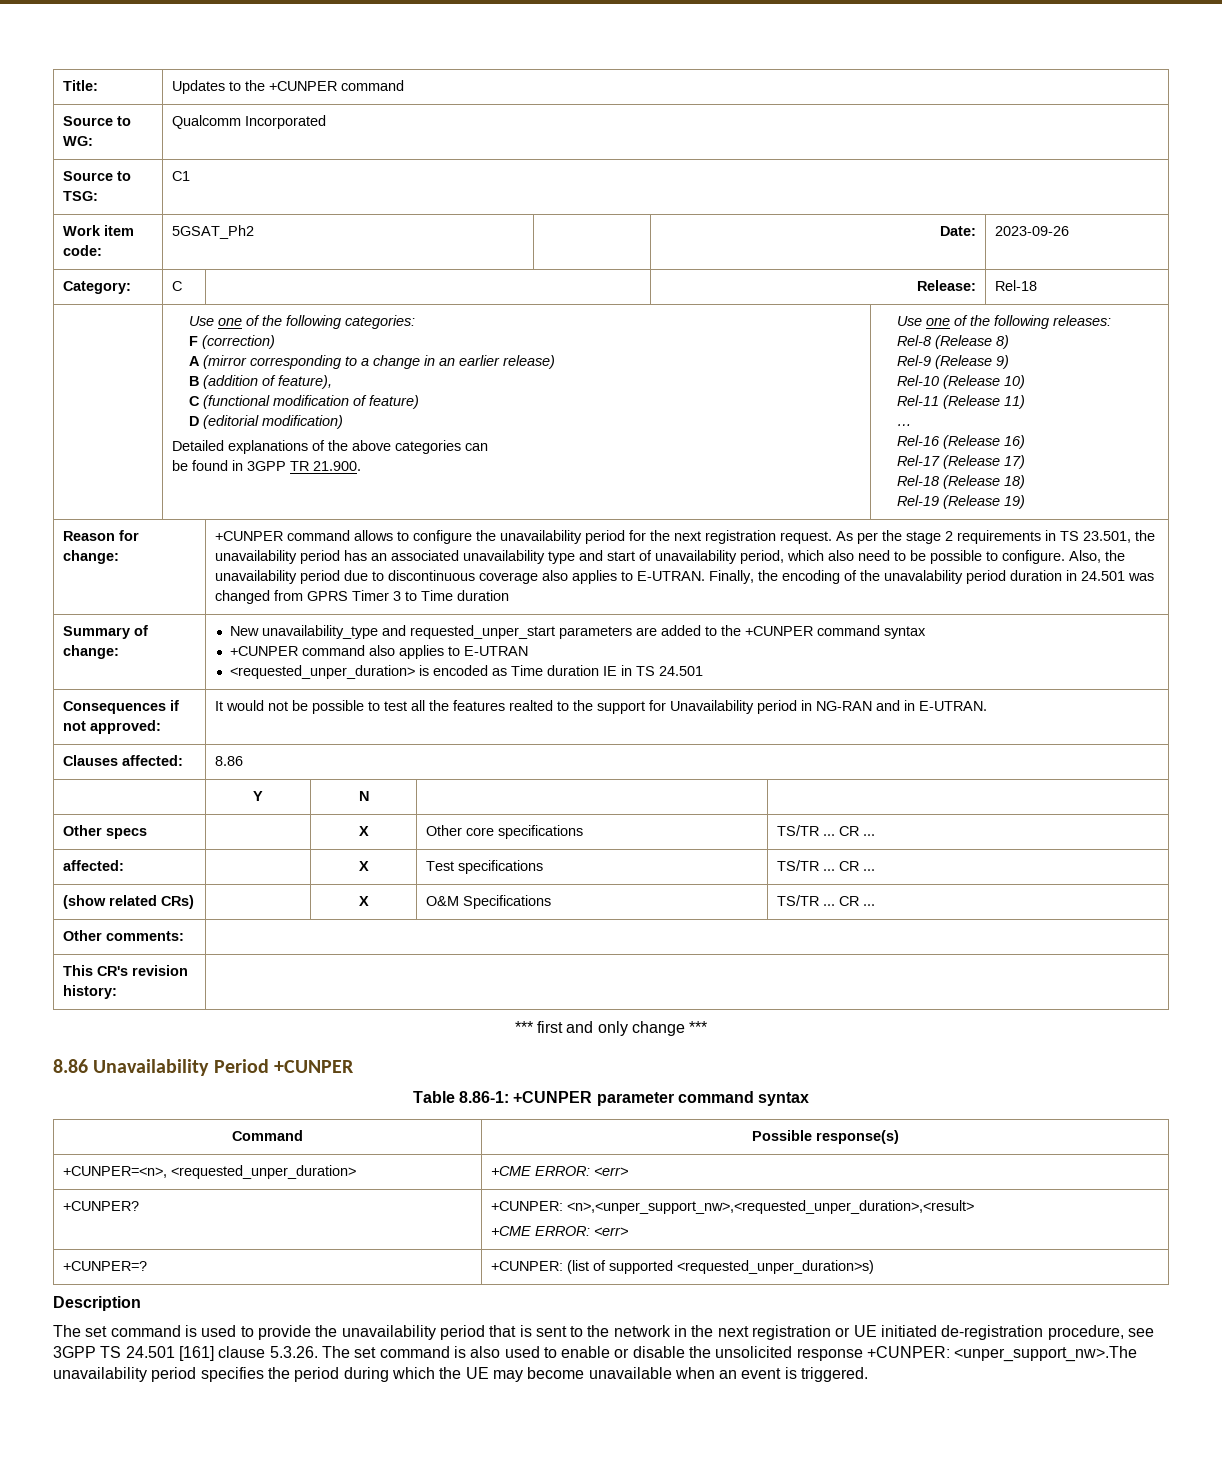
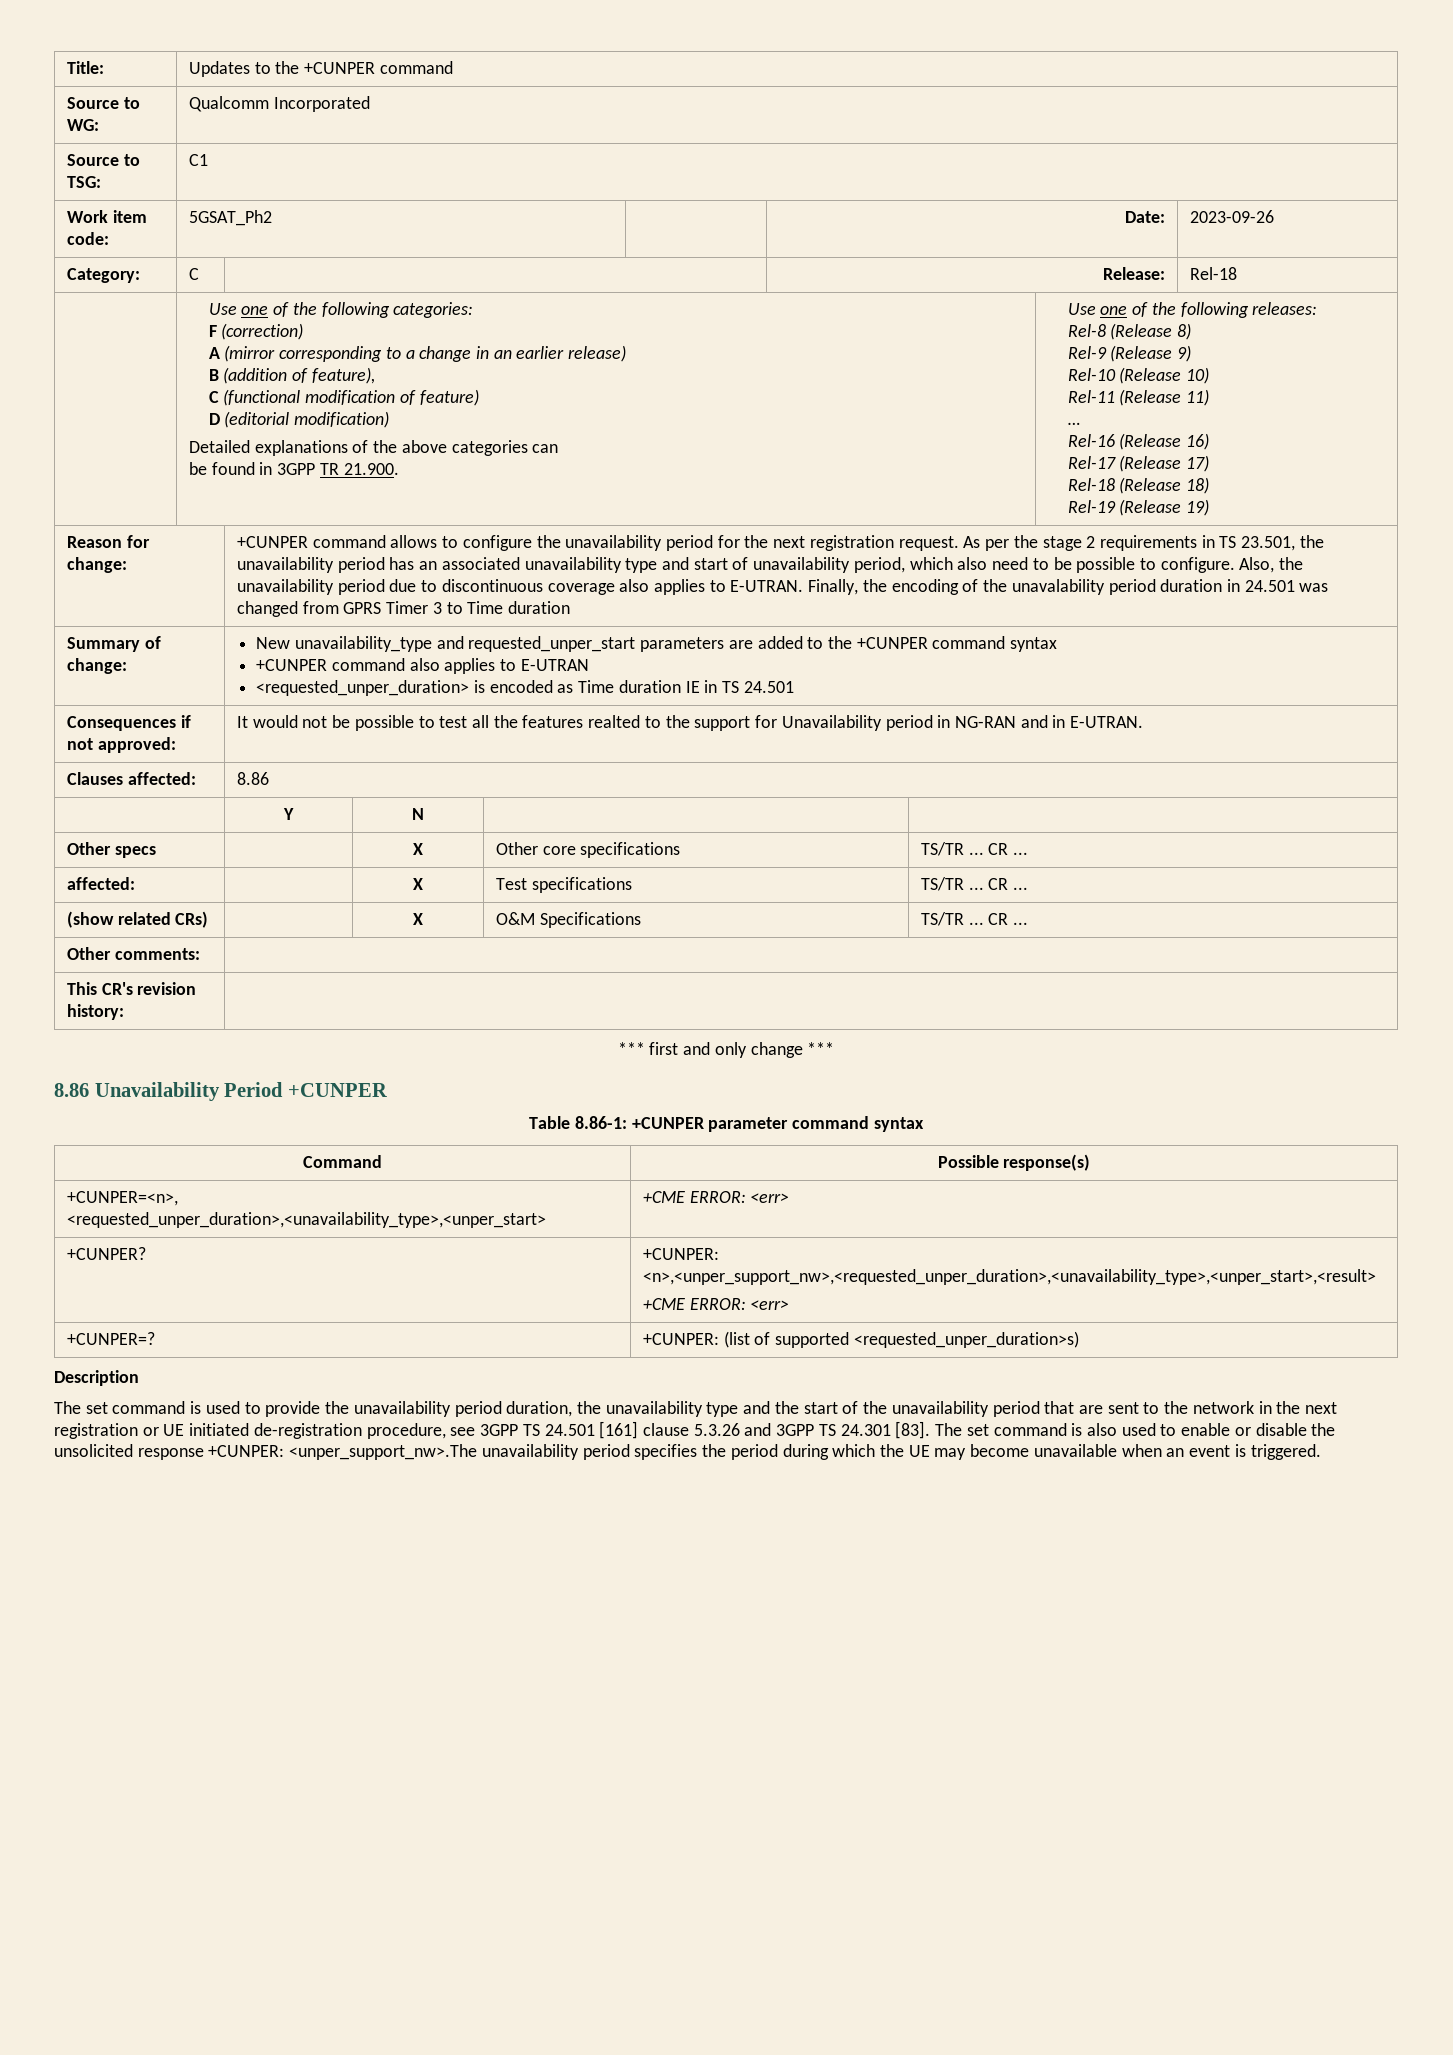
[170,1165,356,1179] <requested_unper_duration> -> [66,1212,546,1228] <requested_unper_duration>,<unavailability_type>,<unper_start>
[566,1200,974,1214] <n>,<unper_support_nw>,<requested_unper_duration>,<result> -> [642,1269,1376,1285] <n>,<unper_support_nw>,<requested_unper_duration>,<unavailability_type>,<unper_start>,<result>
[489,1325,532,1337] that is -> [506,1401,1103,1417] duration, the unavailability type and the start of the unavailability period that are
[269,1346,318,1358] 5.3.26. -> [693,1421,931,1439] 5.3.26 and 3GPP TS 24.301 [83].

